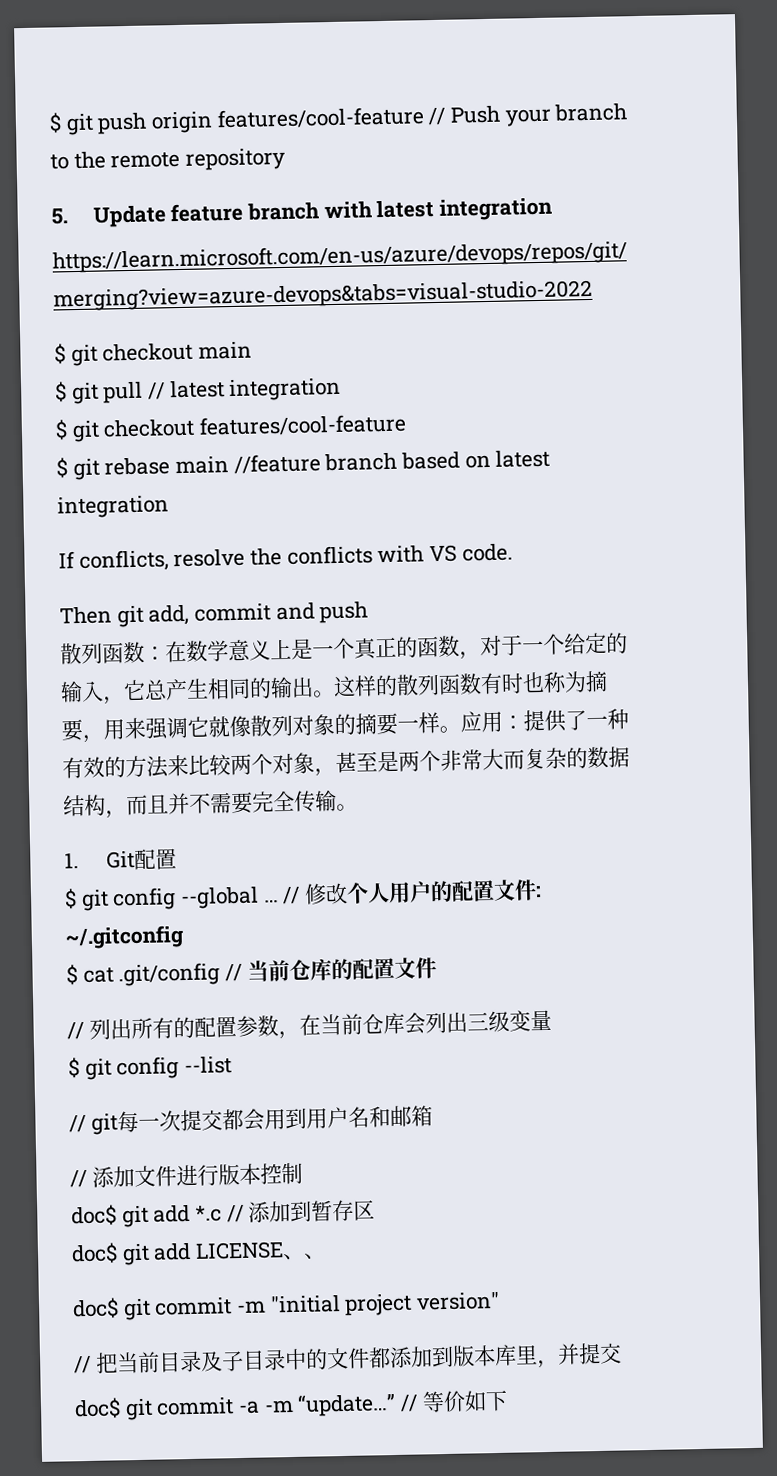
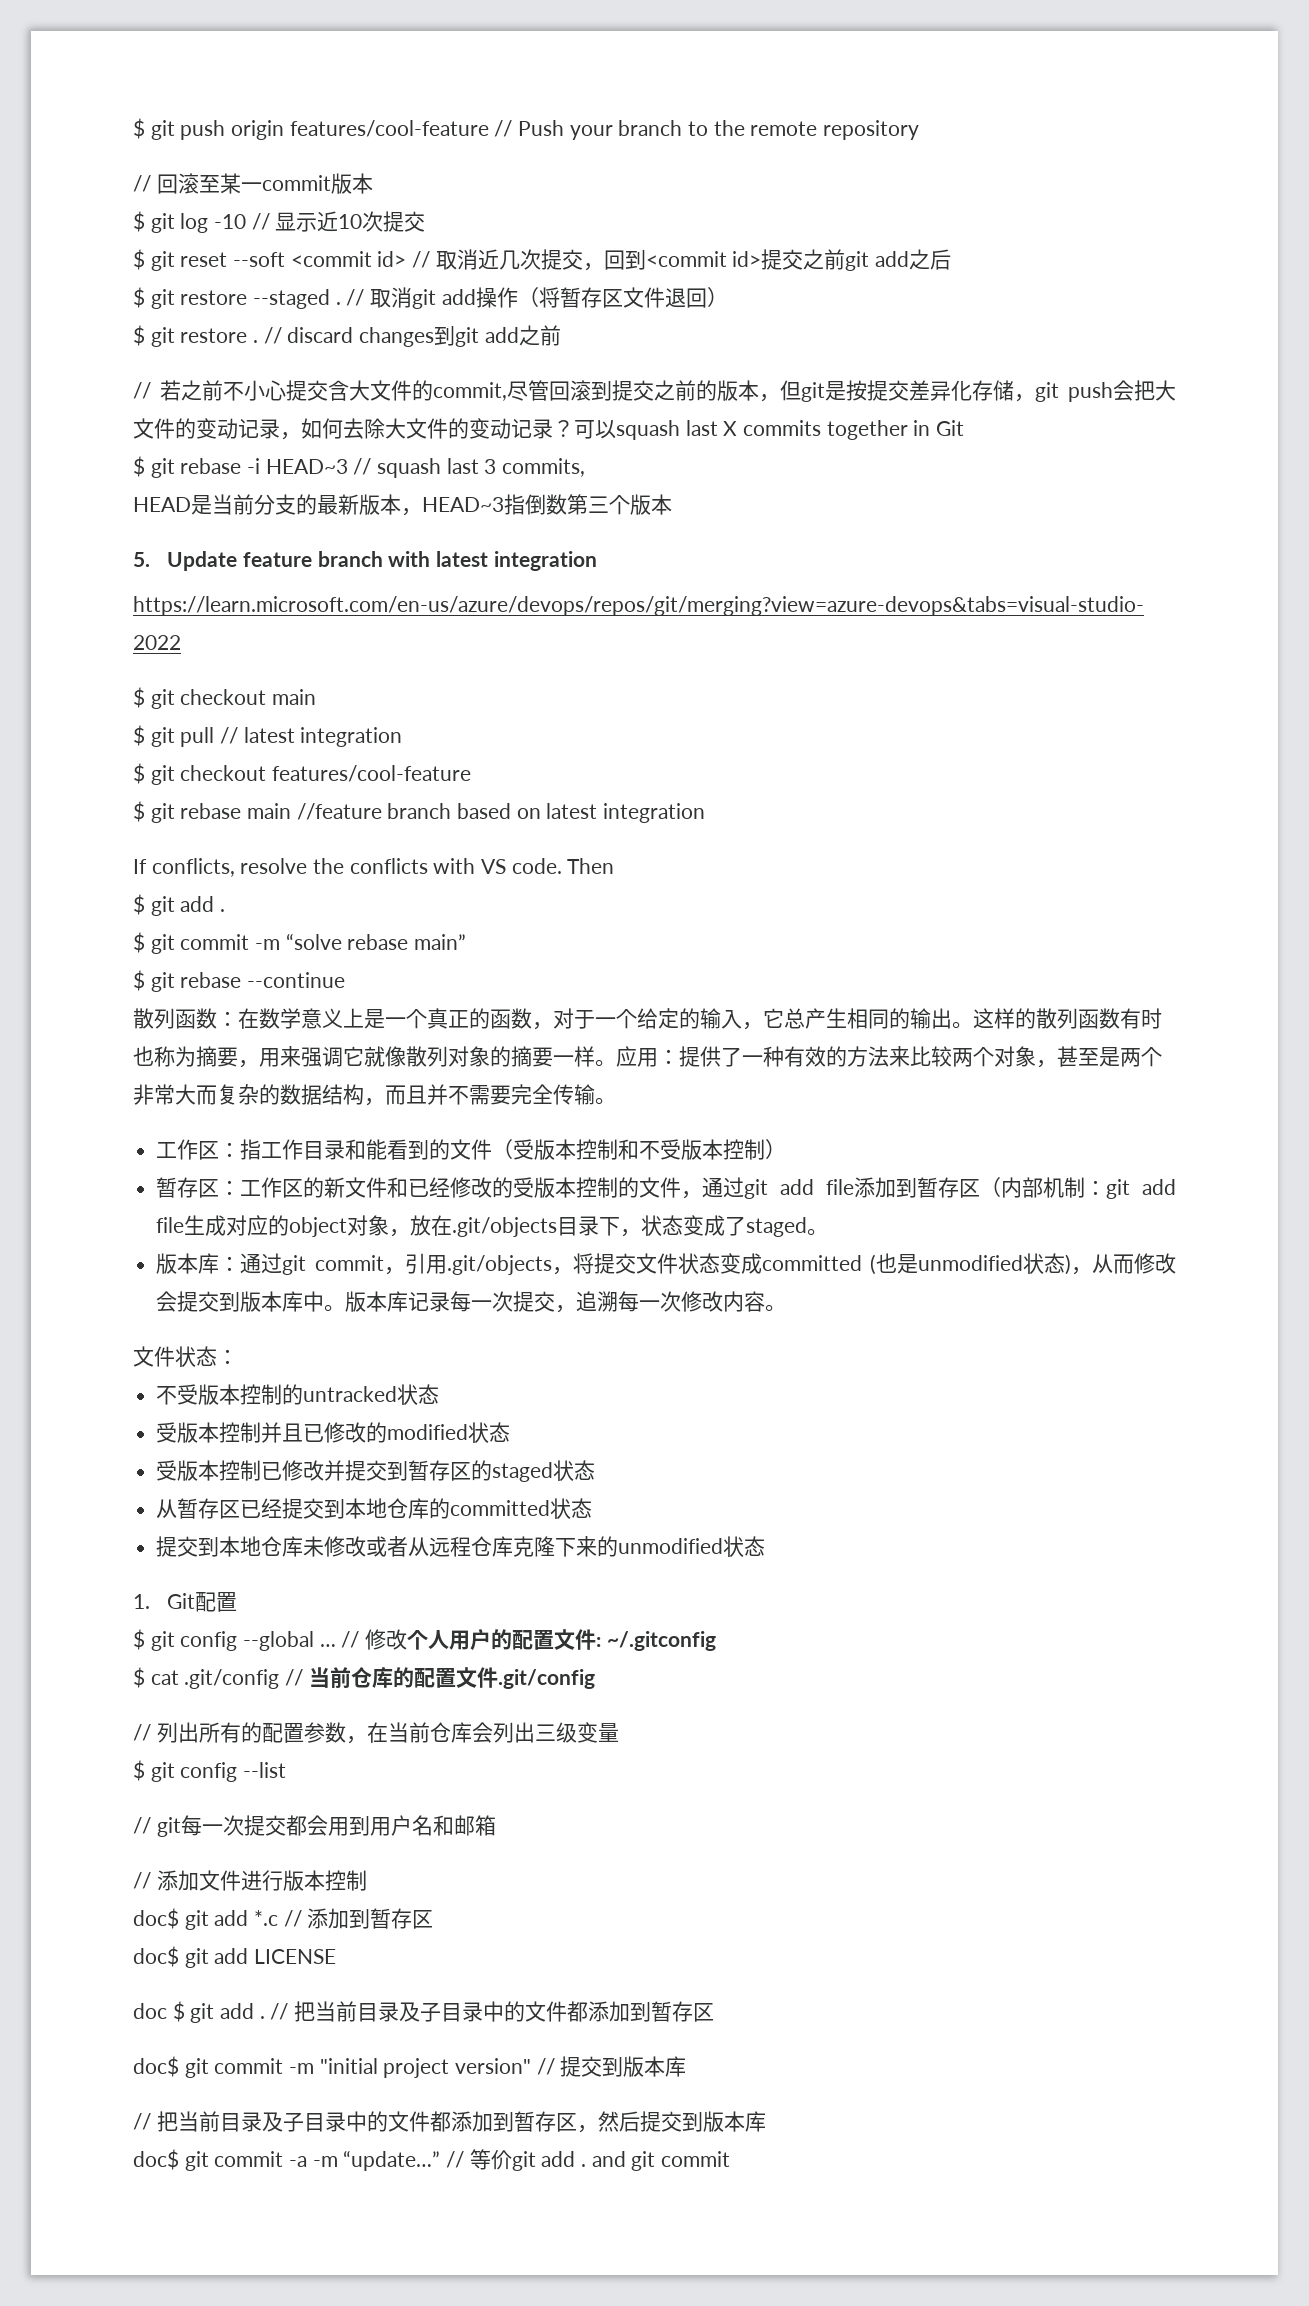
(287, 159) none -> [133,173,373,194] [133,211,426,233] [133,249,952,271] [133,287,728,309] [133,325,561,347] [133,380,1176,402] [133,418,965,440] [133,456,586,478] [133,494,672,516] // // 回滚至某一commit版本 // $ git log -10 // 显示近10次提交 // $ git reset --soft <commit id> // 取消近几次提交，回到<commit id>提交之前git add之后 // $ git restore --staged . // 取消git add操作（将暂存区文件退回） // $ git restore . // discard changes到git add之前 // // 若之前不小心提交含大文件的commit,尽管回滚到提交之前的版本，但git是按提交差异化存储，git push会把大文件的变动记录，如何去除大文件的变动记录？可以squash last X commits together in Git // $ git rebase -i HEAD~3 // squash last 3 commits, // HEAD是当前分支的最新版本，HEAD~3指倒数第三个版本
[59,601,369,628] // Then git add, commit and push -> [567,858,615,874] [133,894,226,916] [133,932,467,954] [133,970,346,992] Then // $ git add . // $ git commit -m “solve rebase main” // $ git rebase --continue
(358, 807) none -> [156,1139,787,1160] [156,1177,1176,1199] [156,1215,829,1237] [156,1253,1176,1275] [156,1291,787,1313] [133,1346,238,1367] [156,1384,440,1405] [156,1422,511,1443] [156,1460,596,1482] [156,1498,593,1519] [156,1536,766,1557] // 工作区：指工作目录和能看到的文件（受版本控制和不受版本控制） // 暂存区：工作区的新文件和已经修改的受版本控制的文件，通过git add file添加到暂存区（内部机制：git add file生成对应的object对象，放在.git/objects目录下，状态变成了staged。 // 版本库：通过git commit，引用.git/objects，将提交文件状态变成committed (也是unmodified状态)，从而修改会提交到版本库中。版本库记录每一次提交，追溯每一次修改内容。 // 文件状态： // 不受版本控制的untracked状态 // 受版本控制并且已修改的modified状态 // 受版本控制已修改并提交到暂存区的staged状态 // 从暂存区已经提交到本地仓库的committed状态 // 提交到本地仓库未修改或者从远程仓库克隆下来的unmodified状态
(437, 968) none -> [497,1669,595,1689] .git/config
[283,1253,327,1261] 、、 -> [133,2001,715,2023] // doc $ git add . // 把当前目录及子目录中的文件都添加到暂存区
(501, 1301) none -> [536,2056,687,2077] // 提交到版本库
[451,1342,622,1369] 版本库里，并提交 -> [513,2111,766,2133] 暂存区，然后提交到版本库
[463,1389,508,1412] 如下 -> [511,2151,731,2171] git add . and git commit

